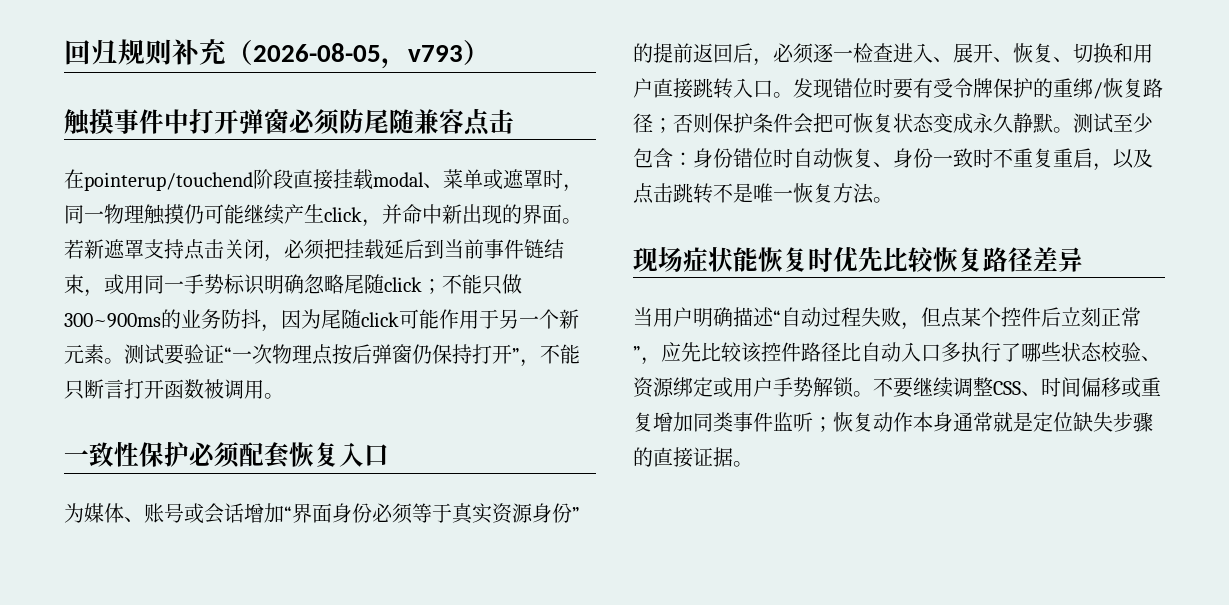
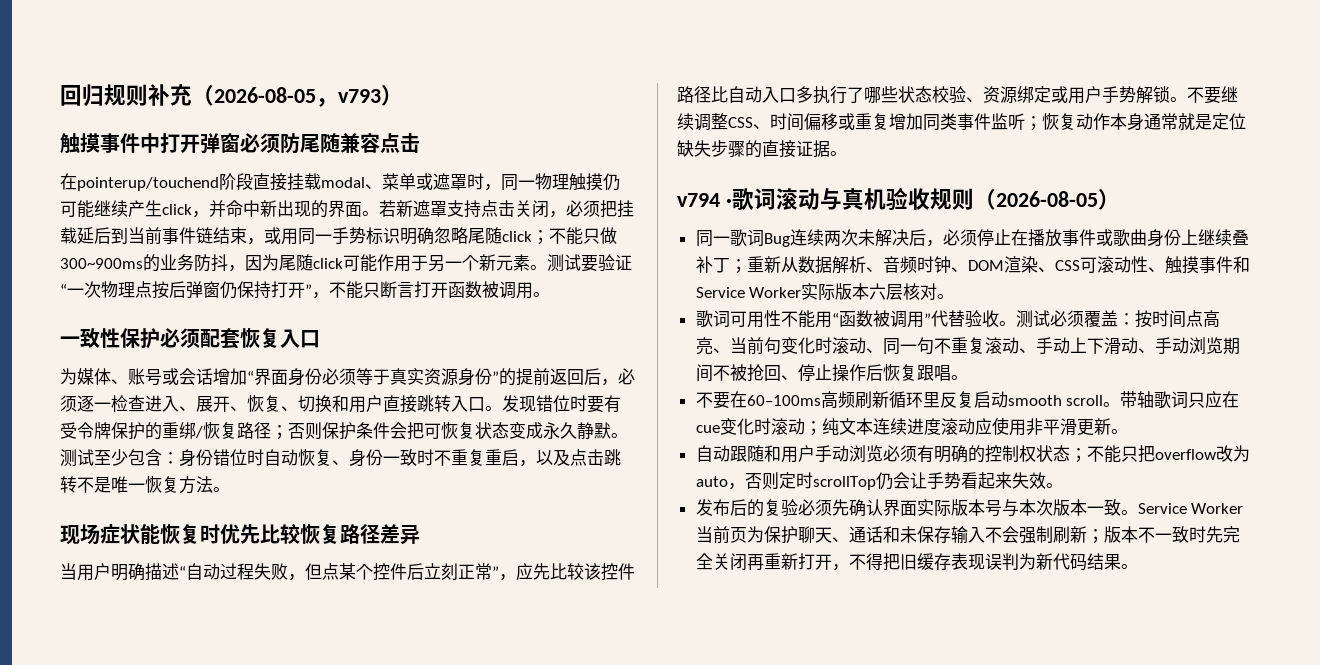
(753, 464) none -> [677,187,1120,211] [695,229,1249,247] [695,256,1250,274] [695,283,955,301] [695,310,1220,328] [695,337,1240,355] [695,364,968,382] [695,391,1240,409] [695,417,1128,436] [695,445,1250,463] [695,472,1063,490] [695,499,1244,517] [695,526,1240,544] [695,553,1138,571] // v794 ·歌词滚动与真机验收规则（2026-08-05） // 同一歌词Bug连续两次未解决后，必须停止在播放事件或歌曲身份上继续叠补丁；重新从数据解析、音频时钟、DOM渲染、CSS可滚动性、触摸事件和Service Worker实际版本六层核对。 // 歌词可用性不能用“函数被调用”代替验收。测试必须覆盖：按时间点高亮、当前句变化时滚动、同一句不重复滚动、手动上下滑动、手动浏览期间不被抢回、停止操作后恢复跟唱。 // 不要在60–100ms高频刷新循环里反复启动smooth scroll。带轴歌词只应在cue变化时滚动；纯文本连续进度滚动应使用非平滑更新。 // 自动跟随和用户手动浏览必须有明确的控制权状态；不能只把overflow改为auto，否则定时scrollTop仍会让手势看起来失效。 // 发布后的复验必须先确认界面实际版本号与本次版本一致。Service Worker当前页为保护聊天、通话和未保存输入不会强制刷新；版本不一致时先完全关闭再重新打开，不得把旧缓存表现误判为新代码结果。

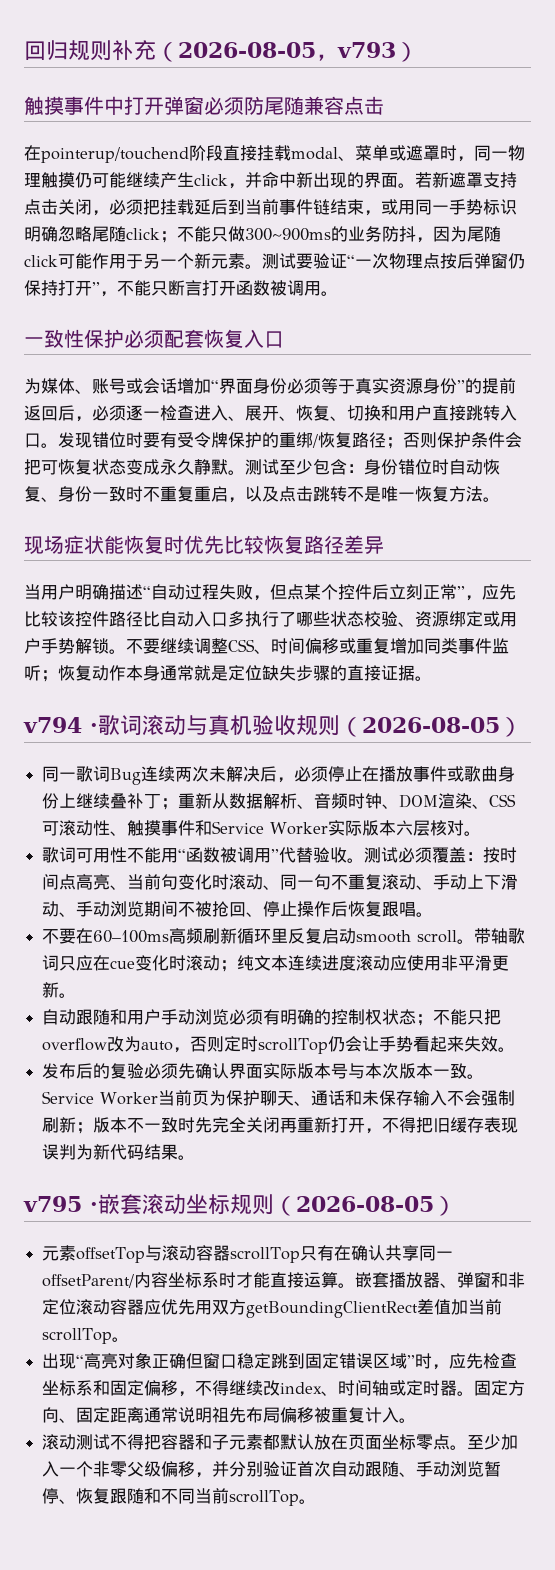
(1138, 566) none -> [23,1194,456,1216] [42,1245,454,1263] [42,1272,526,1288] [42,1299,503,1318] [42,1328,130,1344] [42,1352,518,1370] [42,1380,526,1397] [42,1407,417,1423] [42,1434,519,1450] [42,1461,502,1478] [42,1488,317,1506] // v795 ·嵌套滚动坐标规则（2026-08-05） // 元素offsetTop与滚动容器scrollTop只有在确认共享同一offsetParent/内容坐标系时才能直接运算。嵌套播放器、弹窗和非定位滚动容器应优先用双方getBoundingClientRect差值加当前scrollTop。 // 出现“高亮对象正确但窗口稳定跳到固定错误区域”时，应先检查坐标系和固定偏移，不得继续改index、时间轴或定时器。固定方向、固定距离通常说明祖先布局偏移被重复计入。 // 滚动测试不得把容器和子元素都默认放在页面坐标零点。至少加入一个非零父级偏移，并分别验证首次自动跟随、手动浏览暂停、恢复跟随和不同当前scrollTop。

